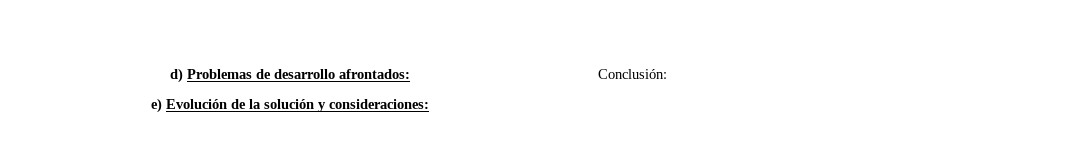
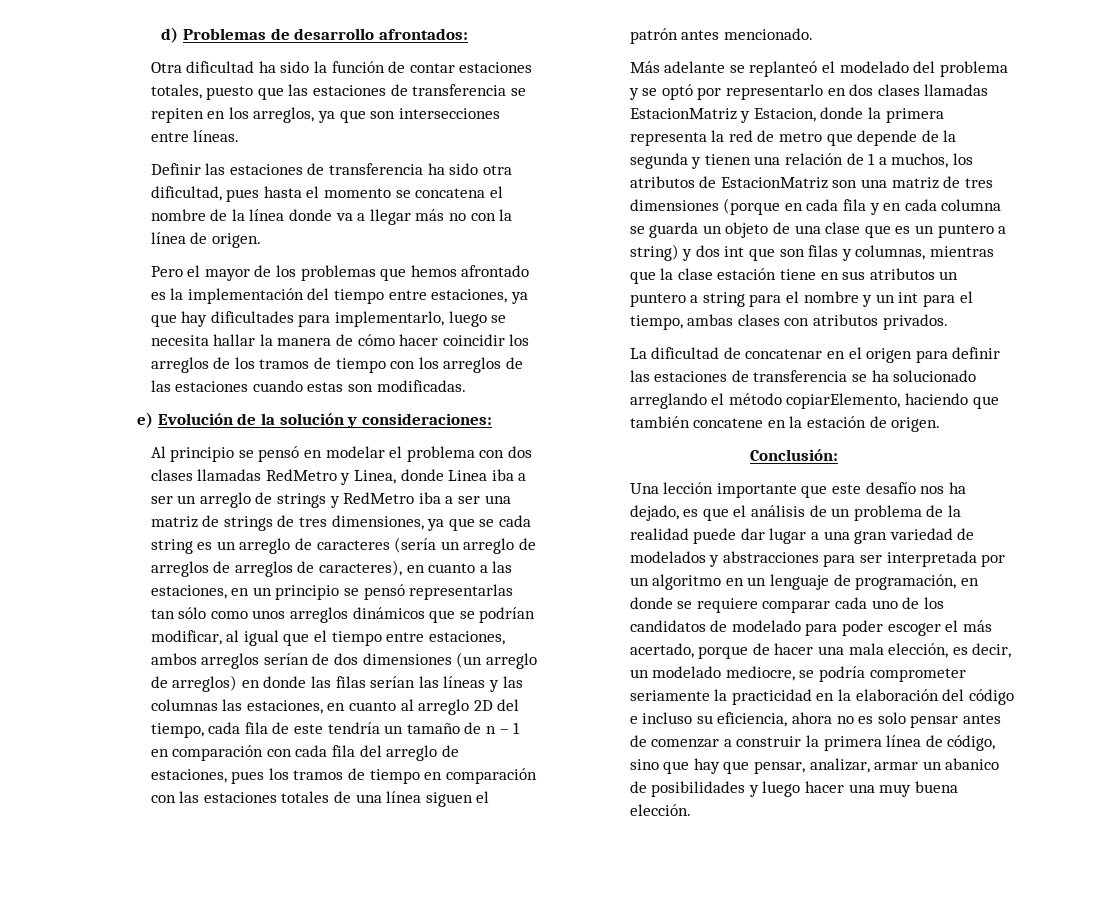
(410, 74) none -> [150,61,533,73] [150,84,526,100] [150,107,500,123] [150,130,240,142] [150,163,512,175] [150,186,503,202] [150,209,513,225] [150,232,261,248] [150,265,530,281] [150,288,528,304] [150,311,507,327] [150,334,530,346] [150,357,524,373] [150,380,466,392] // Otra dificultad ha sido la función de contar estaciones totales, puesto que las estaciones de transferencia se repiten en los arreglos, ya que son intersecciones entre líneas. // Definir las estaciones de transferencia ha sido otra dificultad, pues hasta el momento se concatena el nombre de la línea donde va a llegar más no con la línea de origen. // Pero el mayor de los problemas que hemos afrontado es la implementación del tiempo entre estaciones, ya que hay dificultades para implementarlo, luego se necesita hallar la manera de cómo hacer coincidir los arreglos de los tramos de tiempo con los arreglos de las estaciones cuando estas son modificadas.
[598,69,668,79] Conclusión: -> [150,446,533,462] [150,469,527,485] [150,492,511,508] [150,515,532,531] [150,537,537,554] [150,560,513,577] [150,584,514,600] [150,607,536,623] [150,630,505,646] [150,652,537,669] [150,675,523,692] [150,699,520,715] [150,722,521,738] [150,745,459,761] [150,768,537,784] [150,791,490,807] [629,28,813,44] [629,61,1008,77] [628,84,989,100] [629,107,944,123] [629,130,957,146] [629,153,974,169] [629,176,993,189] [629,198,1002,215] [629,222,1007,238] [629,244,995,261] [629,268,959,284] [629,291,973,307] [629,314,948,330] [629,347,1001,363] [629,370,977,382] [629,393,999,409] [629,416,941,432] [749,449,838,461] [629,482,966,498] [629,505,962,521] [629,528,975,544] [629,551,1006,567] [629,574,979,590] [629,597,944,613] [629,620,992,636] [629,643,1012,659] [629,666,966,682] [629,689,1014,705] [629,712,1002,728] [629,735,996,751] [629,758,1000,774] [629,781,958,797] [629,804,691,816] Al principio se pensó en modelar el problema con dos clases llamadas RedMetro y Linea, donde Linea iba a ser un arreglo de strings y RedMetro iba a ser una matriz de strings de tres dimensiones, ya que se cada string es un arreglo de caracteres (sería un arreglo de arreglos de arreglos de caracteres), en cuanto a las estaciones, en un principio se pensó representarlas tan sólo como unos arreglos dinámicos que se podrían modificar, al igual que el tiempo entre estaciones, ambos arreglos serían de dos dimensiones (un arreglo de arreglos) en donde las filas serían las líneas y las columnas las estaciones, en cuanto al arreglo 2D del tiempo, cada fila de este tendría un tamaño de n – 1 en comparación con cada fila del arreglo de estaciones, pues los tramos de tiempo en comparación con las estaciones totales de una línea siguen el patrón antes mencionado. // Más adelante se replanteó el modelado del problema y se optó por representarlo en dos clases llamadas EstacionMatriz y Estacion, donde la primera representa la red de metro que depende de la segunda y tienen una relación de 1 a muchos, los atributos de EstacionMatriz son una matriz de tres dimensiones (porque en cada fila y en cada columna se guarda un objeto de una clase que es un puntero a string) y dos int que son filas y columnas, mientras que la clase estación tiene en sus atributos un puntero a string para el nombre y un int para el tiempo, ambas clases con atributos privados. // La dificultad de concatenar en el origen para definir las estaciones de transferencia se ha solucionado arreglando el método copiarElemento, haciendo que también concatene en la estación de origen. // Conclusión: // Una lección importante que este desafío nos ha dejado, es que el análisis de un problema de la realidad puede dar lugar a una gran variedad de modelados y abstracciones para ser interpretada por un algoritmo en un lenguaje de programación, en donde se requiere comparar cada uno de los candidatos de modelado para poder escoger el más acertado, porque de hacer una mala elección, es decir, un modelado mediocre, se podría comprometer seriamente la practicidad en la elaboración del código e incluso su eficiencia, ahora no es solo pensar antes de comenzar a construir la primera línea de código, sino que hay que pensar, analizar, armar un abanico de posibilidades y luego hacer una muy buena elección.

